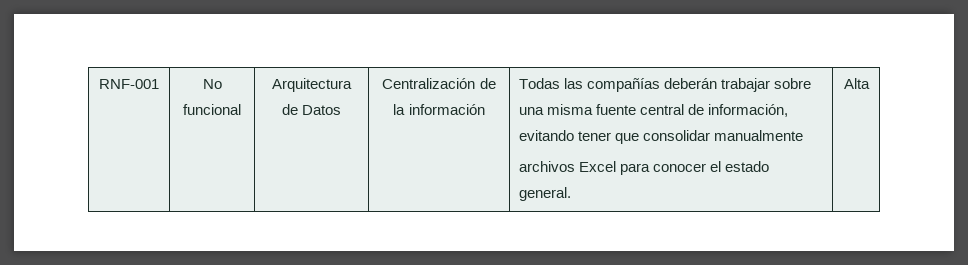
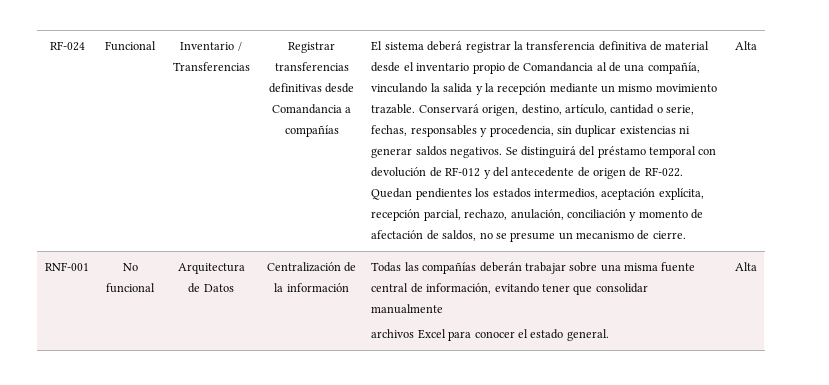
(99, 84) none -> [49,41,85,51] [105,41,156,51] [180,42,242,51] [172,62,250,71] [288,42,335,53] [274,62,349,71] [268,83,355,93] [271,104,352,114] [284,125,339,137] [371,41,710,53] [371,62,700,74] [371,83,717,95] [371,104,695,116] [371,125,691,137] [371,146,717,158] [371,167,683,179] [371,188,704,200] [371,209,704,221] [371,230,686,242] [734,41,757,50] RF-024 | Funcional | Inventario / Transferencias | Registrar transferencias definitivas desde Comandancia a compañías | El sistema deberá registrar la transferencia definitiva de material desde el inventario propio de Comandancia al de una compañía, vinculando la salida y la recepción mediante un mismo movimiento trazable. Conservará origen, destino, artículo, cantidad o serie, fechas, responsables y procedencia, sin duplicar existencias ni generar saldos negativos. Se distinguirá del préstamo temporal con devolución de RF-012 y del antecedente de origen de RF-022. Quedan pendientes los estados intermedios, aceptación explícita, recepción parcial, rechazo, anulación, conciliación y momento de afectación de saldos, no se presume un mecanismo de cierre. | Alta //

